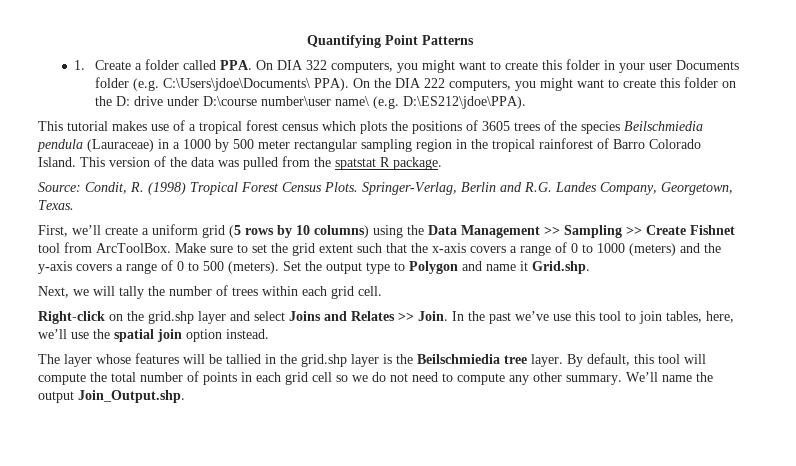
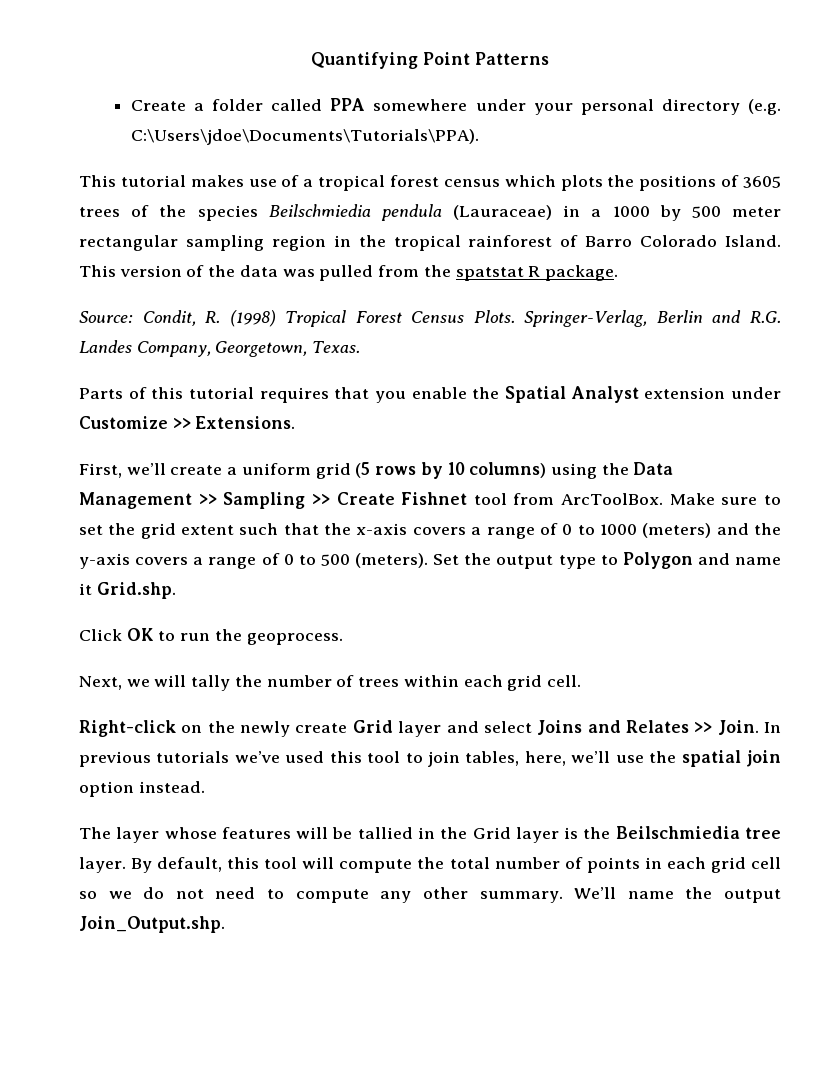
[74,60,86,70] 1. -> (549, 58) none
[220,59,740,73] [95,77,737,91] [95,96,527,109] PPA. On DIA 322 computers, you might want to create this folder in your user Documents folder (e.g. C:\Users\jdoe\Documents\ PPA). On the DIA 222 computers, you might want to create this folder on the D: drive under D:\course number\user name\ (e.g. D:\ES212\jdoe\PPA). -> [330,98,781,115] [130,129,479,145] PPA somewhere under your personal directory (e.g. C:\Users\jdoe\Documents\Tutorials\PPA).
(74, 205) none -> [79,386,781,403] [79,416,296,429] // Parts of this tutorial requires that you enable the Spatial Analyst extension under Customize >> Extensions.
(590, 267) none -> [79,628,343,645] // Click OK to run the geoprocess.
[148,311,194,324] grid.shp -> [240,720,393,737] newly create Grid
[468,311,571,324] the past we’ve use -> [79,751,325,767] previous tutorials we’ve used
[301,354,347,367] grid.shp -> [472,827,511,839] Grid

